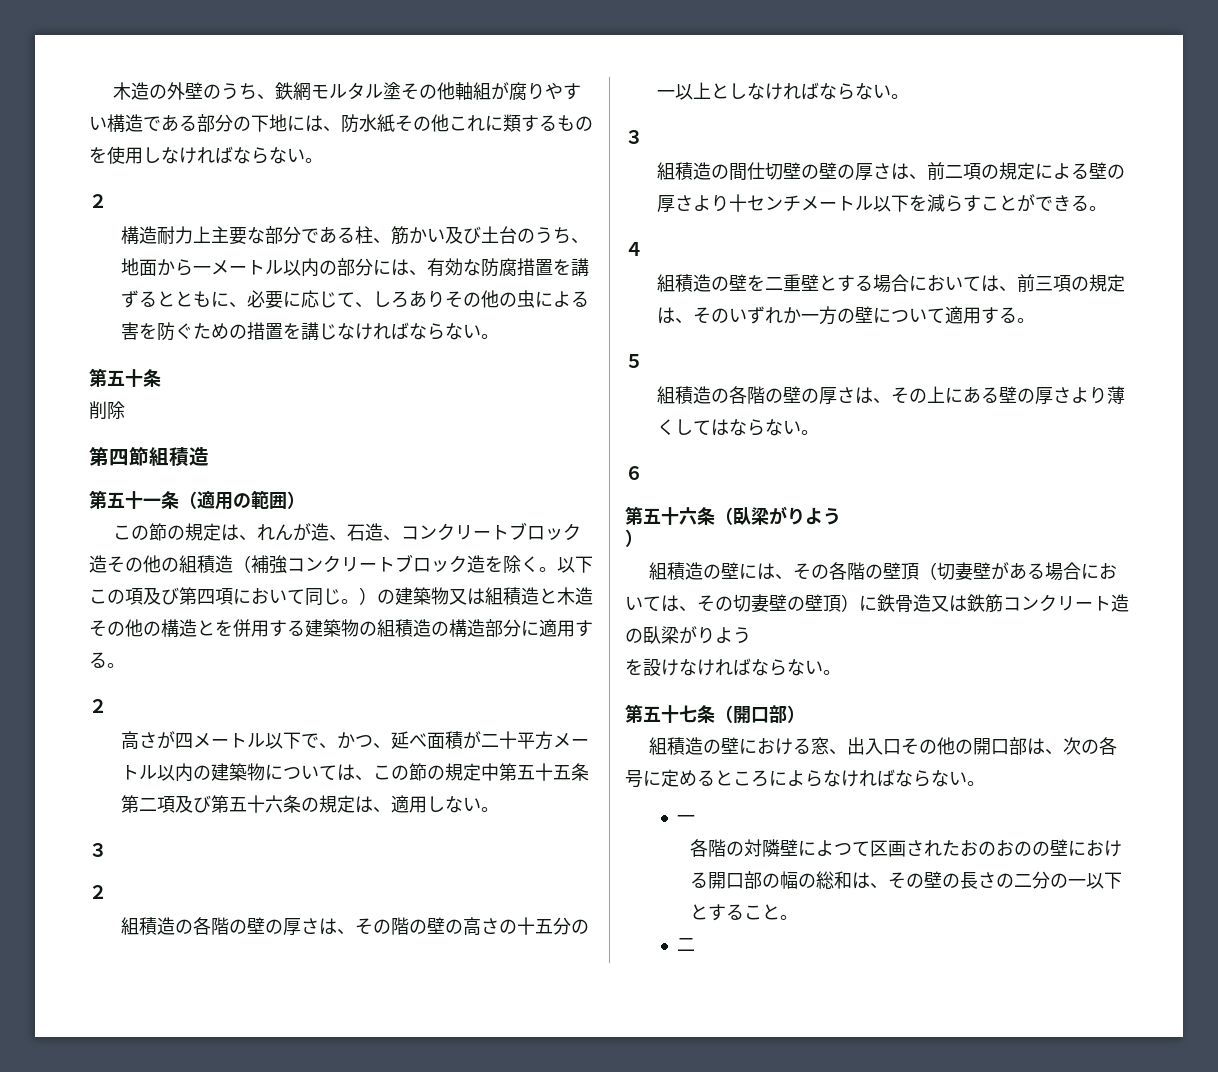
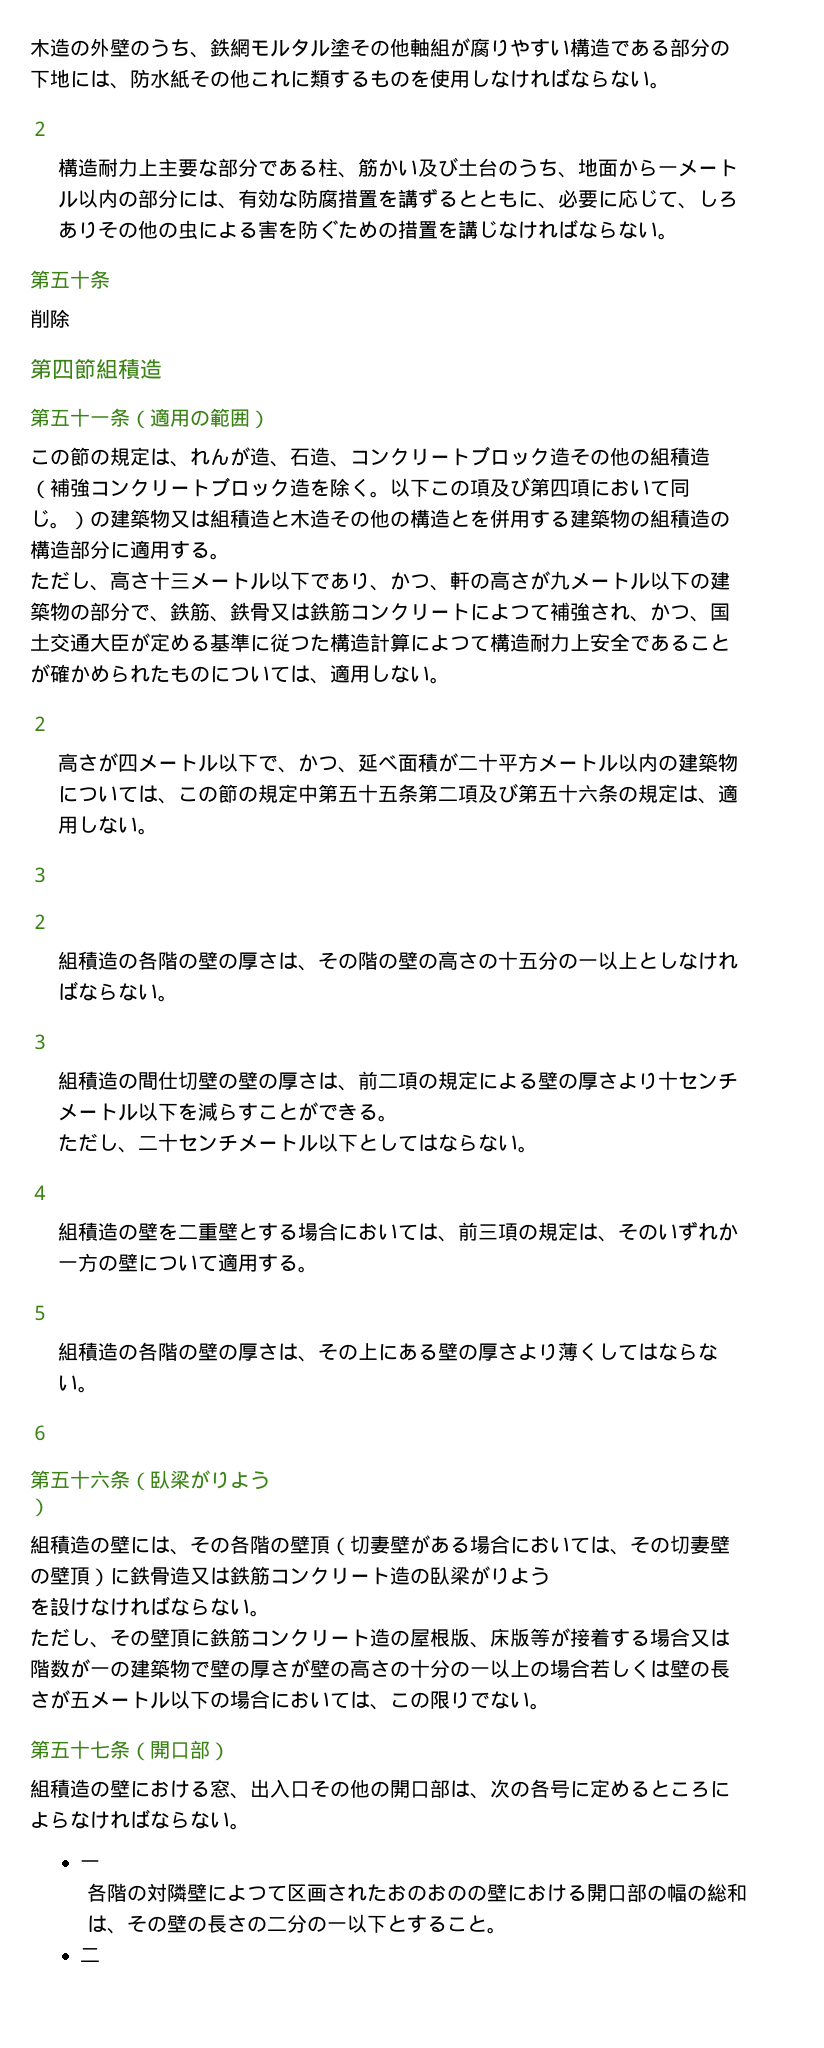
(125, 665) none -> [30,571,730,591] [30,602,730,622] [30,633,730,652] [30,664,450,684] // ただし、高さ十三メートル以下であり、かつ、軒の高さが九メートル以下の建築物の部分で、鉄筋、鉄骨又は鉄筋コンクリートによつて補強され、かつ、国土交通大臣が定める基準に従つた構造計算によつて構造耐力上安全であることが確かめられたものについては、適用しない。
(1108, 208) none -> [58,1133,539,1153] // ただし、二十センチメートル以下としてはならない。
(841, 672) none -> [30,1628,730,1648] [30,1659,730,1678] [30,1690,550,1710] // ただし、その壁頂に鉄筋コンクリート造の屋根版、床版等が接着する場合又は階数が一の建築物で壁の厚さが壁の高さの十分の一以上の場合若しくは壁の長さが五メートル以下の場合においては、この限りでない。

